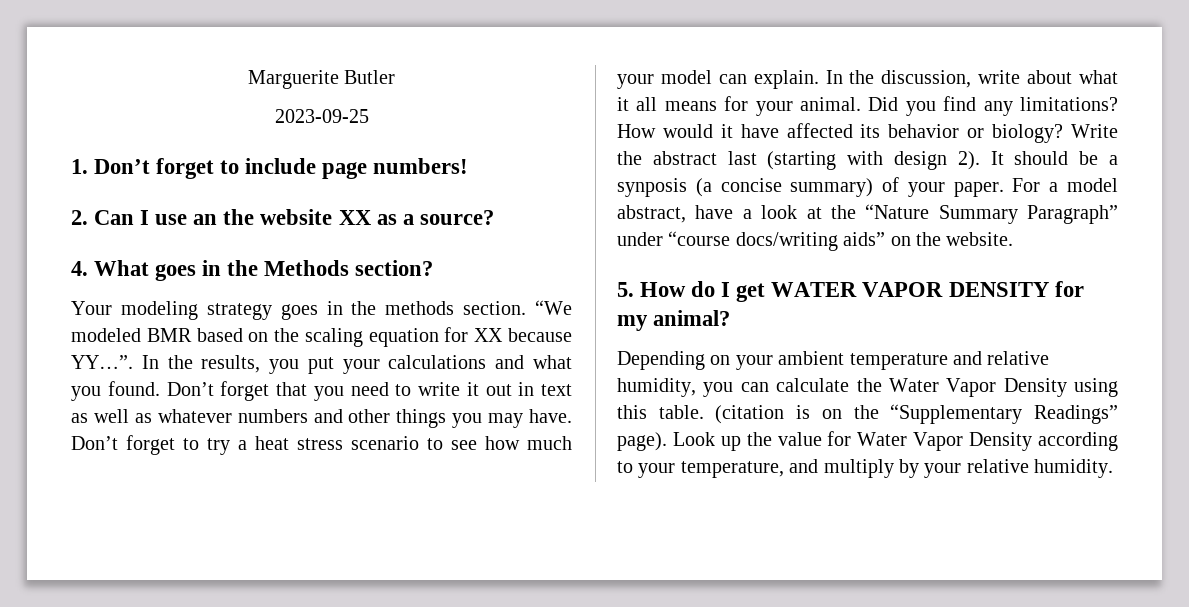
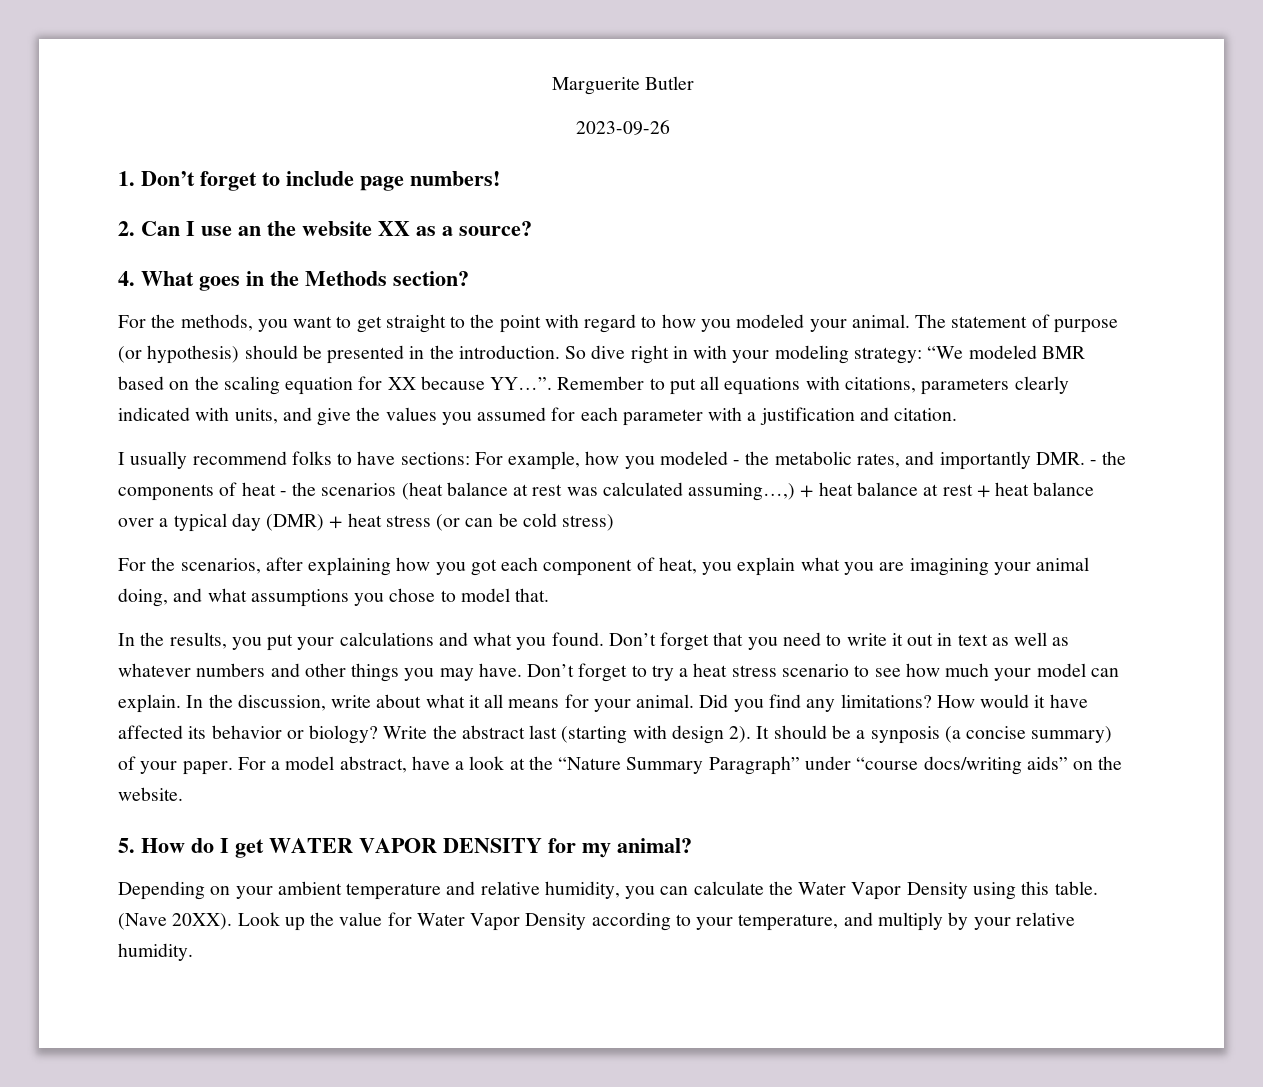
[274,109,369,123] 2023-09-25 -> [576,120,670,135] 2023-09-26
[71,301,527,320] Your modeling strategy goes in the methods section. -> [118,314,1118,333] [118,345,922,364] For the methods, you want to get straight to the point with regard to how you modeled your animal. The statement of purpose (or hypothesis) should be presented in the introduction. So dive right in with your modeling strategy:
(133, 362) none -> [557,376,1069,395] [118,407,958,426] [118,451,1127,470] [118,482,1095,501] [118,513,615,532] [118,557,1090,576] [118,588,550,607] Remember to put all equations with citations, parameters clearly indicated with units, and give the values you assumed for each parameter with a justification and citation. // I usually recommend folks to have sections: For example, how you modeled - the metabolic rates, and importantly DMR. - the components of heat - the scenarios (heat balance at rest was calculated assuming…,) + heat balance at rest + heat balance over a typical day (DMR) + heat stress (or can be cold stress) // For the scenarios, after explaining how you got each component of heat, you explain what you are imagining your animal doing, and what assumptions you chose to model that. //
[715,404,1118,424] [617,432,667,451] (citation is on the “Supplementary Readings” page). -> [118,913,233,930] (Nave 20XX).

